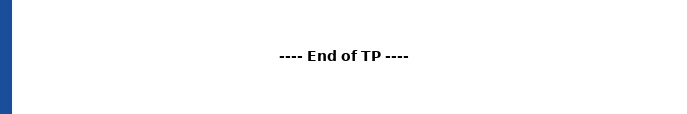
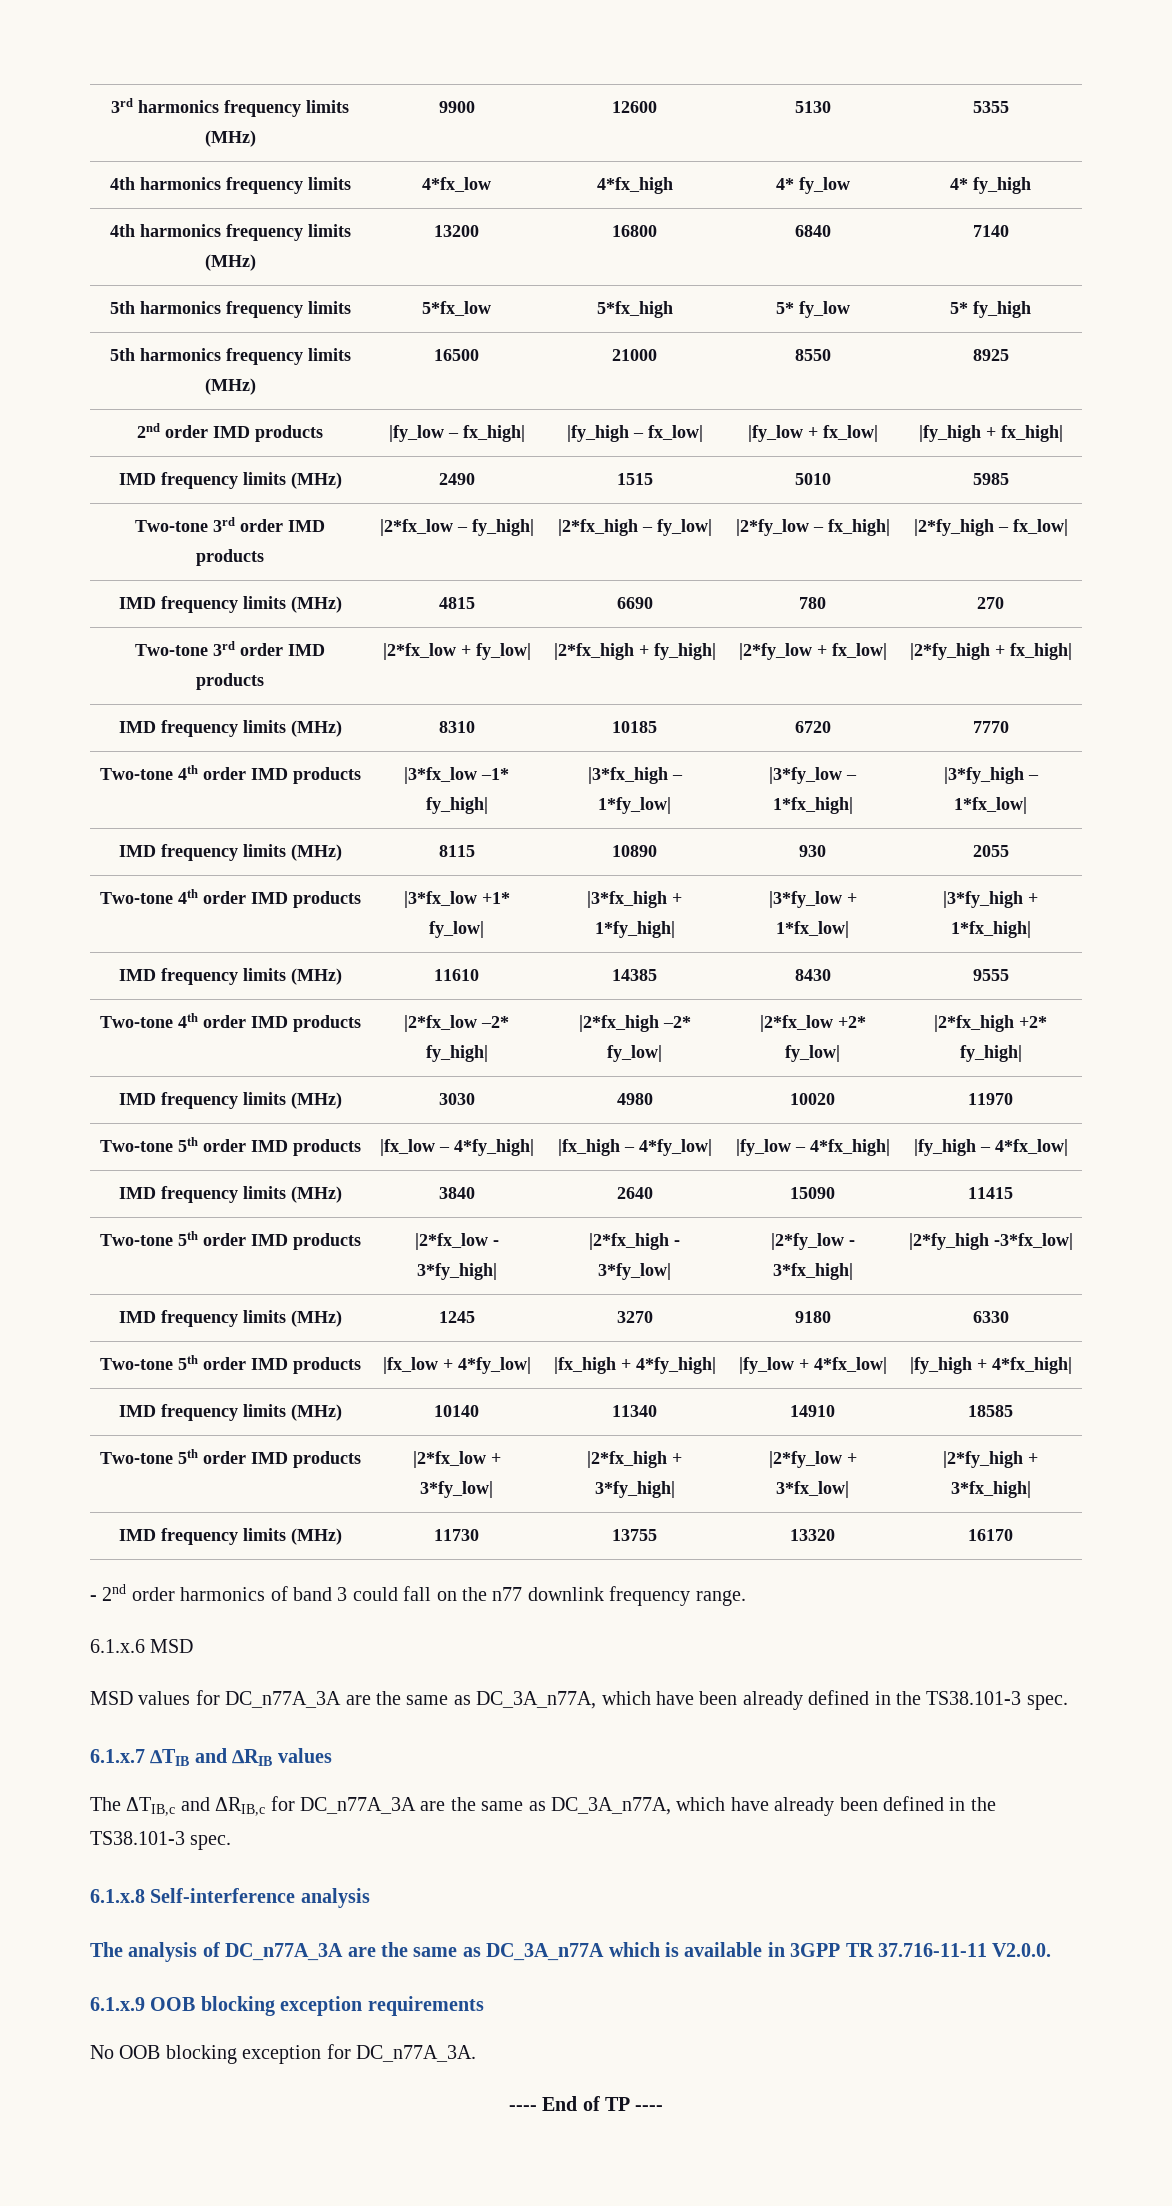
(278, 58) none -> [111,98,349,117] [204,130,256,147] [438,101,475,113] [612,101,657,113] [794,101,831,113] [972,101,1009,113] [109,177,351,194] [422,177,491,192] [596,177,673,194] [775,177,850,194] [950,177,1031,194] [109,224,351,241] [204,254,256,271] [434,225,479,237] [612,225,657,237] [794,225,831,237] [972,225,1009,237] [109,301,351,318] [422,301,491,316] [596,301,673,318] [775,301,850,318] [950,301,1031,318] [109,348,351,365] [204,378,256,395] [434,349,479,361] [612,349,657,361] [794,349,831,361] [972,349,1009,361] [137,423,323,442] [388,425,525,442] [566,425,703,442] [747,425,878,442] [918,425,1063,442] [118,472,342,489] [438,473,475,485] [616,473,653,485] [794,473,831,485] [972,473,1009,485] [135,517,325,532] [196,549,264,566] [379,519,534,536] [557,519,712,536] [735,519,890,536] [913,519,1068,536] [118,596,342,613] [438,597,475,609] [616,597,653,609] [799,597,826,609] [977,597,1004,609] [135,641,325,656] [196,673,264,690] [382,643,531,660] [553,643,716,660] [738,643,887,660] [909,643,1072,660] [118,720,342,737] [438,721,475,733] [612,721,657,733] [794,721,831,733] [972,721,1009,733] [99,765,361,784] [404,767,509,784] [425,797,488,814] [587,767,683,784] [598,797,671,814] [769,767,857,784] [772,797,853,814] [943,767,1039,784] [954,797,1027,814] [118,844,342,861] [438,845,475,857] [612,845,657,857] [799,845,826,857] [972,845,1009,857] [99,889,361,908] [403,891,510,908] [429,921,484,938] [587,891,682,908] [594,921,675,938] [768,891,857,908] [776,921,849,938] [943,891,1038,908] [950,921,1031,938] [118,968,342,985] [434,969,479,981] [612,969,657,981] [794,969,831,981] [972,969,1009,981] [99,1013,361,1032] [404,1015,509,1032] [425,1045,488,1062] [578,1015,691,1032] [607,1045,662,1062] [759,1015,866,1032] [785,1045,840,1062] [934,1015,1047,1032] [959,1045,1022,1062] [118,1092,342,1109] [438,1093,475,1105] [616,1093,653,1105] [790,1093,835,1105] [968,1093,1013,1105] [99,1137,361,1156] [379,1139,534,1156] [557,1139,712,1156] [735,1139,890,1156] [913,1139,1068,1156] [118,1186,342,1203] [438,1187,475,1199] [616,1187,653,1199] [790,1187,835,1199] [968,1187,1013,1199] [99,1231,361,1250] [414,1233,499,1250] [416,1263,497,1280] [589,1233,680,1250] [598,1263,671,1280] [770,1233,855,1250] [772,1263,853,1280] [908,1233,1073,1250] [118,1310,342,1327] [438,1311,475,1323] [616,1311,653,1323] [794,1311,831,1323] [972,1311,1009,1323] [99,1355,361,1374] [382,1357,531,1374] [553,1357,716,1374] [738,1357,887,1374] [909,1357,1072,1374] [118,1404,342,1421] [434,1405,479,1417] [612,1405,657,1417] [790,1405,835,1417] [968,1405,1013,1417] [99,1449,361,1468] [412,1451,501,1468] [420,1481,493,1498] [587,1451,682,1468] [594,1481,675,1498] [768,1451,857,1468] [776,1481,849,1498] [943,1451,1038,1468] [950,1481,1031,1498] [118,1528,342,1545] [434,1529,479,1541] [612,1529,657,1541] [790,1529,835,1541] [968,1529,1013,1541] [90,1584,746,1606] [90,1639,194,1653] [90,1690,1068,1710] [90,1748,332,1766] [90,1796,996,1816] [90,1831,232,1850] [90,1888,370,1908] [90,1942,1052,1962] [90,1996,484,2016] [90,2044,476,2064] 3rd harmonics frequency limits (MHz) | 9900 | 12600 | 5130 | 5355 // 4th harmonics frequency limits | 4*fx_low | 4*fx_high | 4* fy_low | 4* fy_high // 4th harmonics frequency limits (MHz) | 13200 | 16800 | 6840 | 7140 // 5th harmonics frequency limits | 5*fx_low | 5*fx_high | 5* fy_low | 5* fy_high // 5th harmonics frequency limits (MHz) | 16500 | 21000 | 8550 | 8925 // 2nd order IMD products | |fy_low – fx_high| | |fy_high – fx_low| | |fy_low + fx_low| | |fy_high + fx_high| // IMD frequency limits (MHz) | 2490 | 1515 | 5010 | 5985 // Two-tone 3rd order IMD products | |2*fx_low – fy_high| | |2*fx_high – fy_low| | |2*fy_low – fx_high| | |2*fy_high – fx_low| // IMD frequency limits (MHz) | 4815 | 6690 | 780 | 270 // Two-tone 3rd order IMD products | |2*fx_low + fy_low| | |2*fx_high + fy_high| | |2*fy_low + fx_low| | |2*fy_high + fx_high| // IMD frequency limits (MHz) | 8310 | 10185 | 6720 | 7770 // Two-tone 4th order IMD products | |3*fx_low –1* fy_high| | |3*fx_high – 1*fy_low| | |3*fy_low – 1*fx_high| | |3*fy_high – 1*fx_low| // IMD frequency limits (MHz) | 8115 | 10890 | 930 | 2055 // Two-tone 4th order IMD products | |3*fx_low +1* fy_low| | |3*fx_high + 1*fy_high| | |3*fy_low + 1*fx_low| | |3*fy_high + 1*fx_high| // IMD frequency limits (MHz) | 11610 | 14385 | 8430 | 9555 // Two-tone 4th order IMD products | |2*fx_low –2* fy_high| | |2*fx_high –2* fy_low| | |2*fx_low +2* fy_low| | |2*fx_high +2* fy_high| // IMD frequency limits (MHz) | 3030 | 4980 | 10020 | 11970 // Two-tone 5th order IMD products | |fx_low – 4*fy_high| | |fx_high – 4*fy_low| | |fy_low – 4*fx_high| | |fy_high – 4*fx_low| // IMD frequency limits (MHz) | 3840 | 2640 | 15090 | 11415 // Two-tone 5th order IMD products | |2*fx_low - 3*fy_high| | |2*fx_high - 3*fy_low| | |2*fy_low - 3*fx_high| | |2*fy_high -3*fx_low| // IMD frequency limits (MHz) | 1245 | 3270 | 9180 | 6330 // Two-tone 5th order IMD products | |fx_low + 4*fy_low| | |fx_high + 4*fy_high| | |fy_low + 4*fx_low| | |fy_high + 4*fx_high| // IMD frequency limits (MHz) | 10140 | 11340 | 14910 | 18585 // Two-tone 5th order IMD products | |2*fx_low + 3*fy_low| | |2*fx_high + 3*fy_high| | |2*fy_low + 3*fx_low| | |2*fy_high + 3*fx_high| // IMD frequency limits (MHz) | 11730 | 13755 | 13320 | 16170 // - 2nd order harmonics of band 3 could fall on the n77 downlink frequency range. // 6.1.x.6 MSD // MSD values for DC_n77A_3A are the same as DC_3A_n77A, which have been already defined in the TS38.101-3 spec. // 6.1.x.7 ∆TIB and ∆RIB values // The ΔTIB,c and ΔRIB,c for DC_n77A_3A are the same as DC_3A_n77A, which have already been defined in the TS38.101-3 spec. // 6.1.x.8 Self-interference analysis // The analysis of DC_n77A_3A are the same as DC_3A_n77A which is available in 3GPP TR 37.716-11-11 V2.0.0. // 6.1.x.9 OOB blocking exception requirements // No OOB blocking exception for DC_n77A_3A. //

